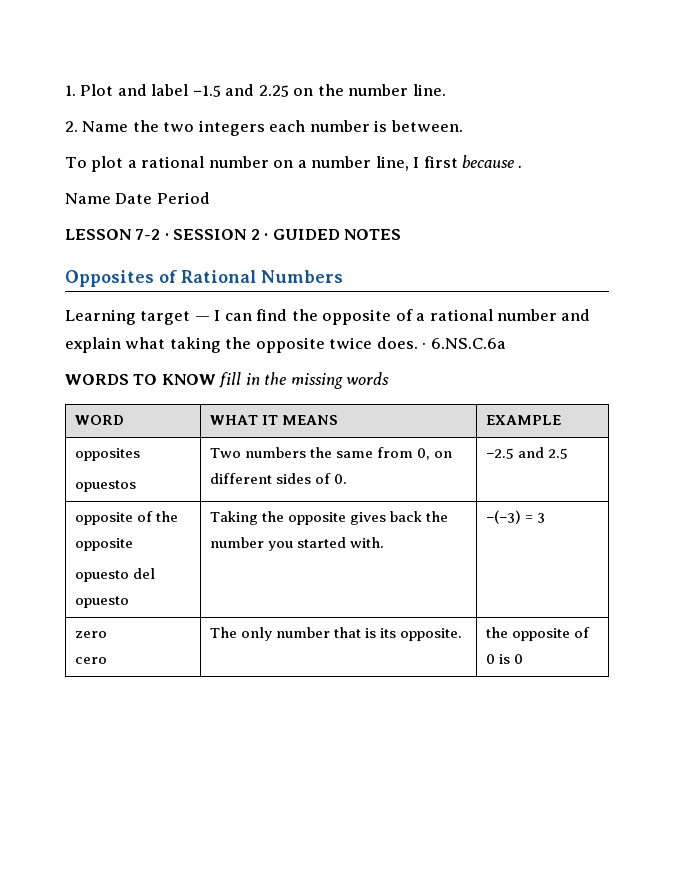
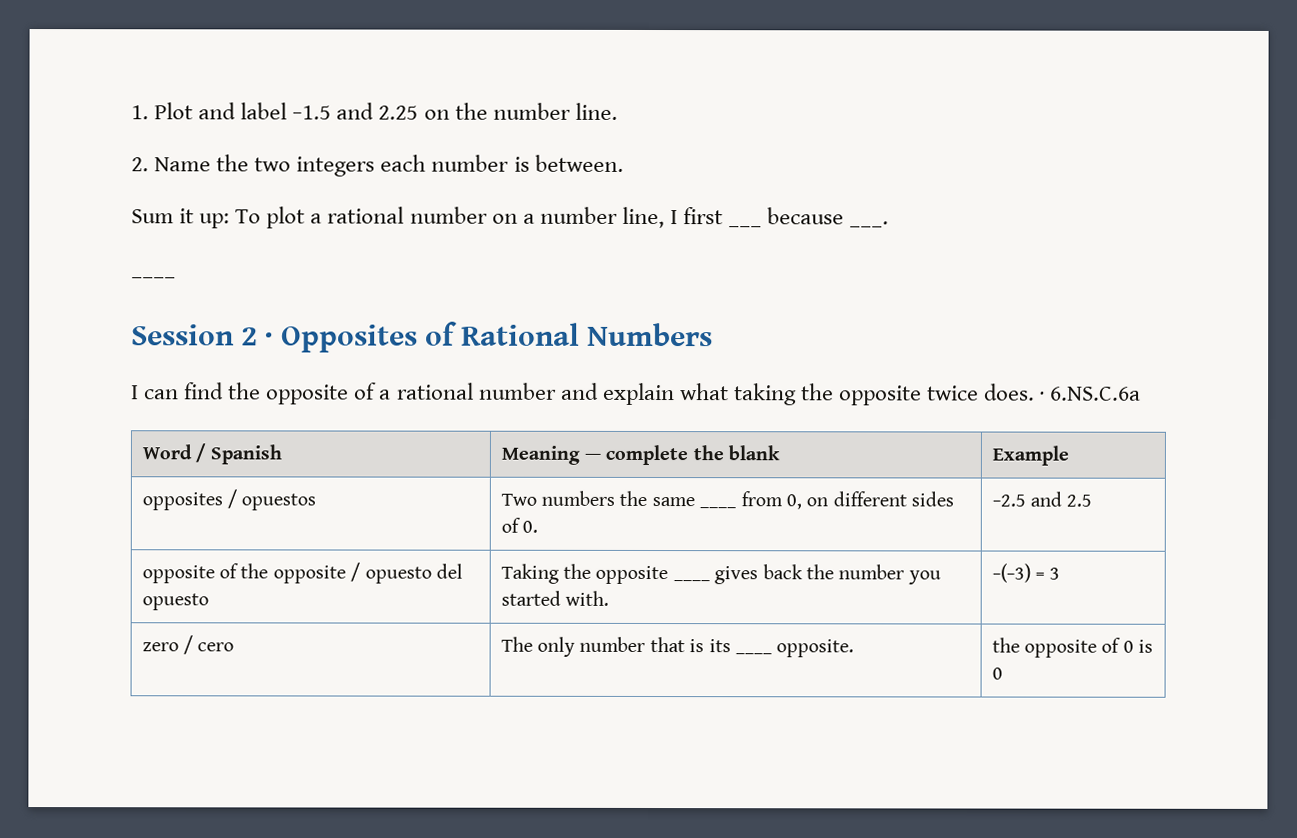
(463, 126) none -> [131,208,231,229] Sum it up:
[461,155,523,168] [65,192,210,204] [65,229,402,240] because . // Name Date Period // LESSON 7-2 · SESSION 2 · GUIDED NOTES // -> [728,207,890,228] [131,275,176,279] [131,324,274,346] ___ because ___. // ____ // Session 2 ·
[65,309,210,325] Learning target — -> (714, 334) none
[65,372,390,389] [75,415,125,425] [210,415,339,425] [486,415,562,425] // WORDS TO KNOW fill in the missing words // WORD | WHAT IT MEANS | EXAMPLE -> [141,443,283,465] [500,444,781,466] [991,445,1069,466] // Word / Spanish | Meaning — complete the blank | Example
(141, 454) // -> [226,489,237,509] /
(374, 454) none -> [699,506,737,509] ____
(134, 544) // -> [350,562,361,582] /
(347, 518) none -> [672,579,710,582] ____
(108, 634) // -> [182,635,193,655] /
(397, 633) none -> [734,652,772,655] ____

